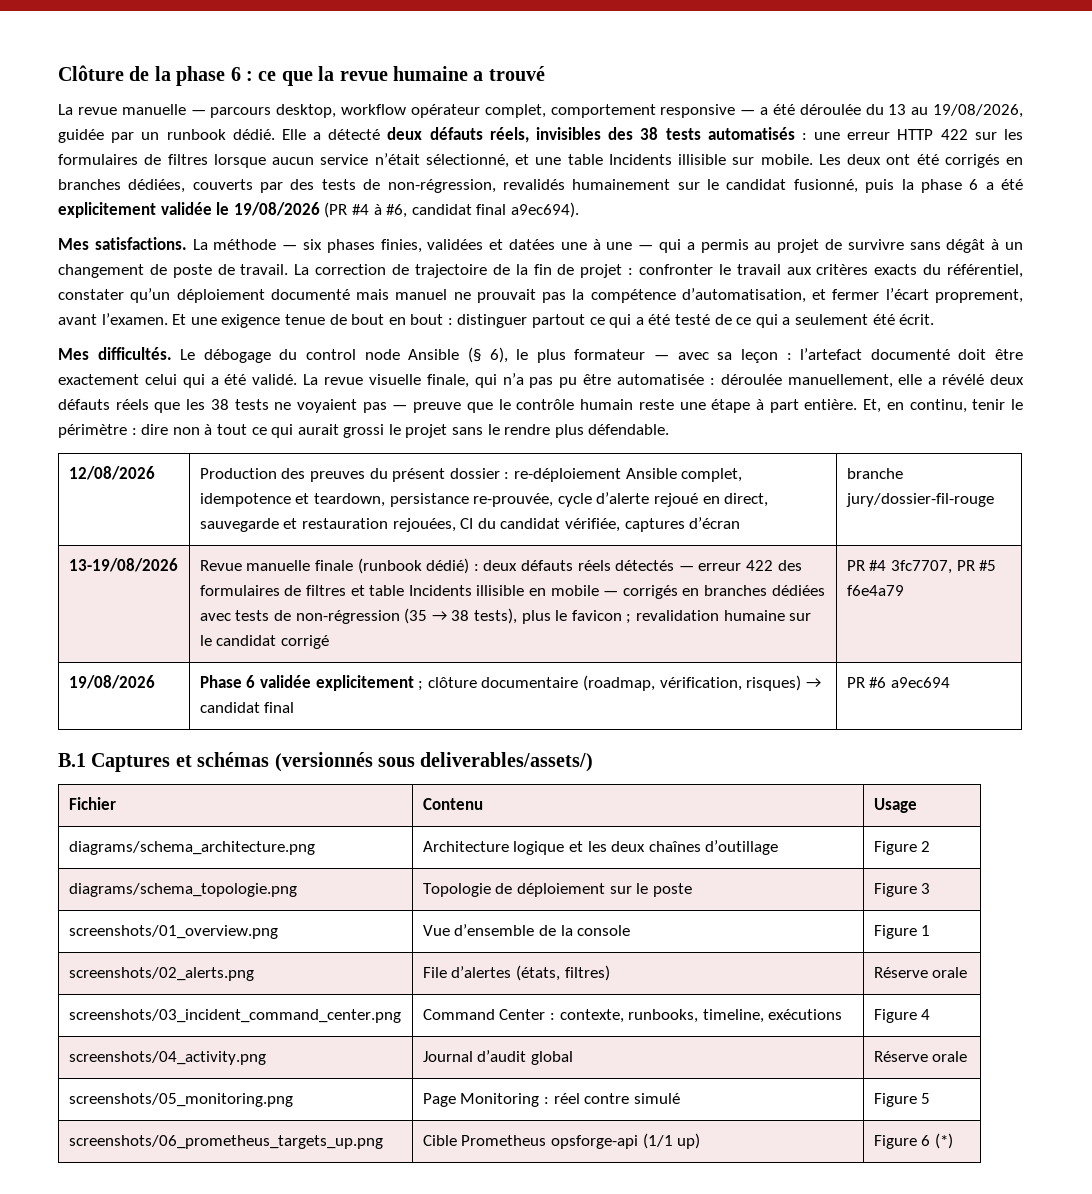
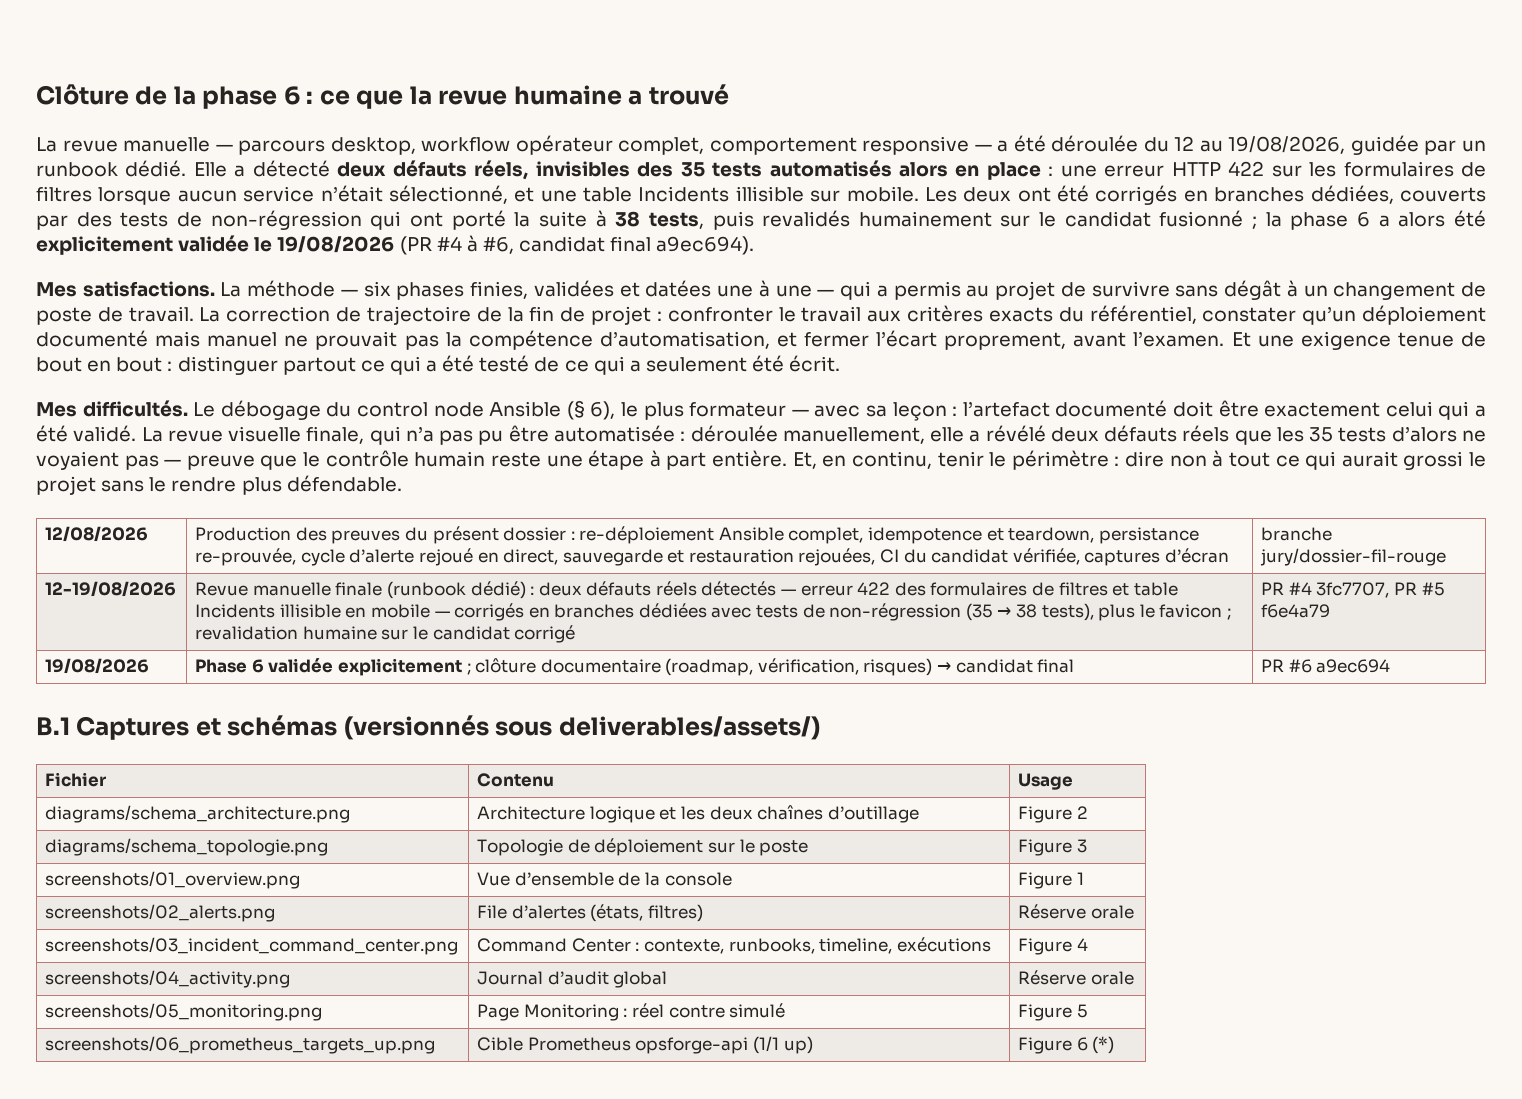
[888,104,907,115] 13 -> [1174,136,1195,151] 12
[640,127,659,140] 38 -> [680,162,705,177] 35
(795, 133) none -> [898,162,1041,180] alors en place
[387,179,496,193] non-régression, -> [210,210,754,230] non-régression qui ont porté la suite à 38 tests, puis
[793,179,895,193] fusionné, puis -> [1159,210,1258,229] fusionné ;
(994, 186) none -> [1398,212,1446,227] alors
[210,399,269,410] 38 tests -> [1309,426,1457,442] 35 tests d’alors
[68,558,178,572] 13-19/08/2026 -> [45,581,177,597] 12-19/08/2026

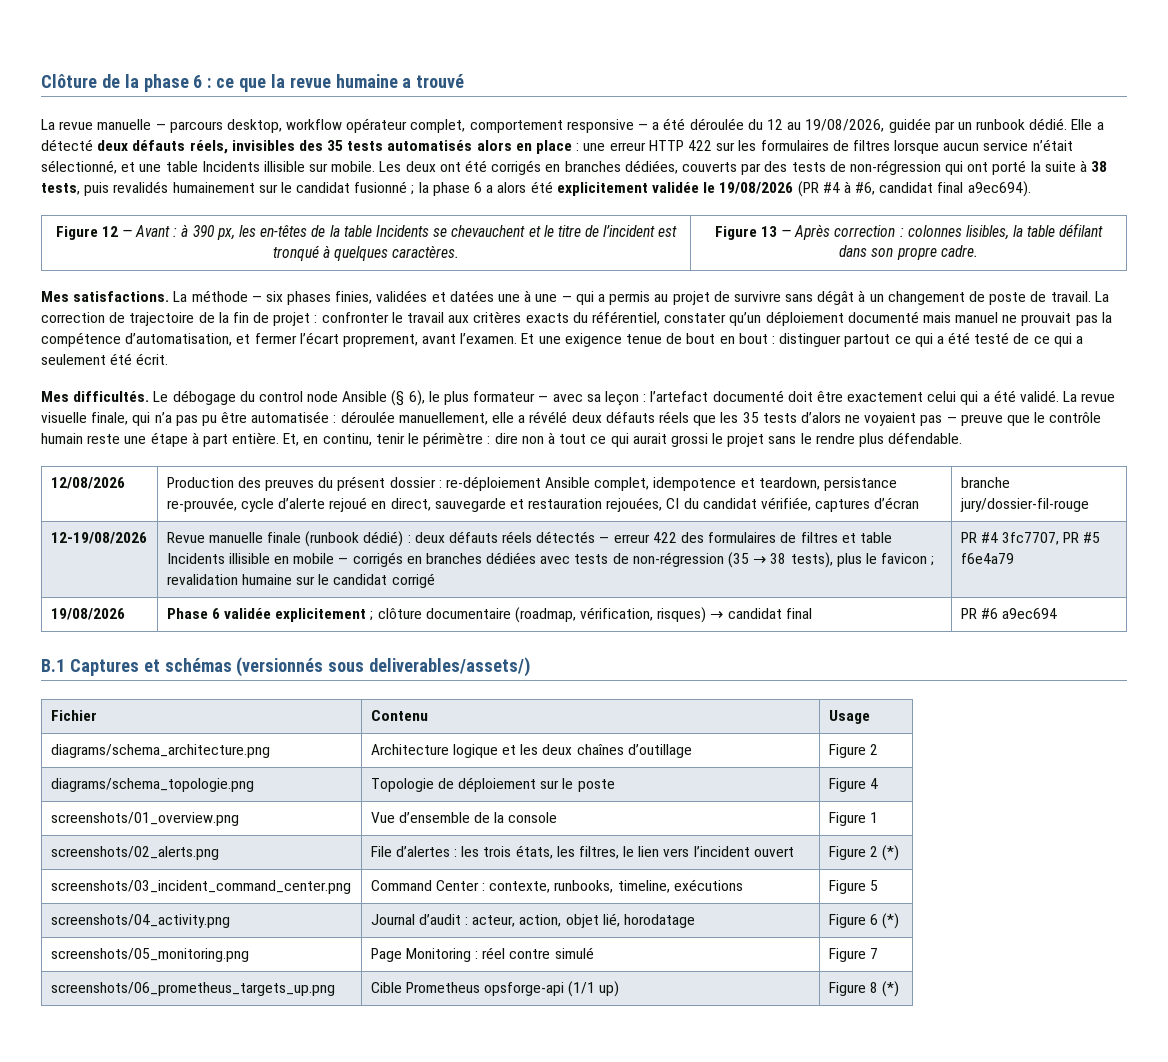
(755, 245) none -> [55,224,678,240] [272,245,460,261] [714,223,1104,240] [839,245,978,260] // Figure 12 — Avant : à 390 px, les en-têtes de la table Incidents se chevauchent et le titre de l’incident est tronqué à quelques caractères. | Figure 13 — Après correction : colonnes lisibles, la table défilant dans son propre cadre.
[1076,839,1087,853] 3 -> [869,778,878,789] 4
[590,904,703,922] [1018,904,1134,919] (états, filtres) | Réserve orale -> [453,845,794,859] [828,845,899,861] : les trois états, les filtres, le lien vers l’incident ouvert | Figure 2 (*)
[1076,938,1088,951] 4 -> [869,880,878,891] 5
[613,971,668,988] [1018,970,1134,985] global | Réserve orale -> [464,913,695,928] [828,913,899,929] : acteur, action, objet lié, horodatage | Figure 6 (*)
[1076,1004,1088,1018] 5 -> [869,948,878,959] 7
[1076,1037,1088,1051] 6 -> [869,982,878,993] 8

